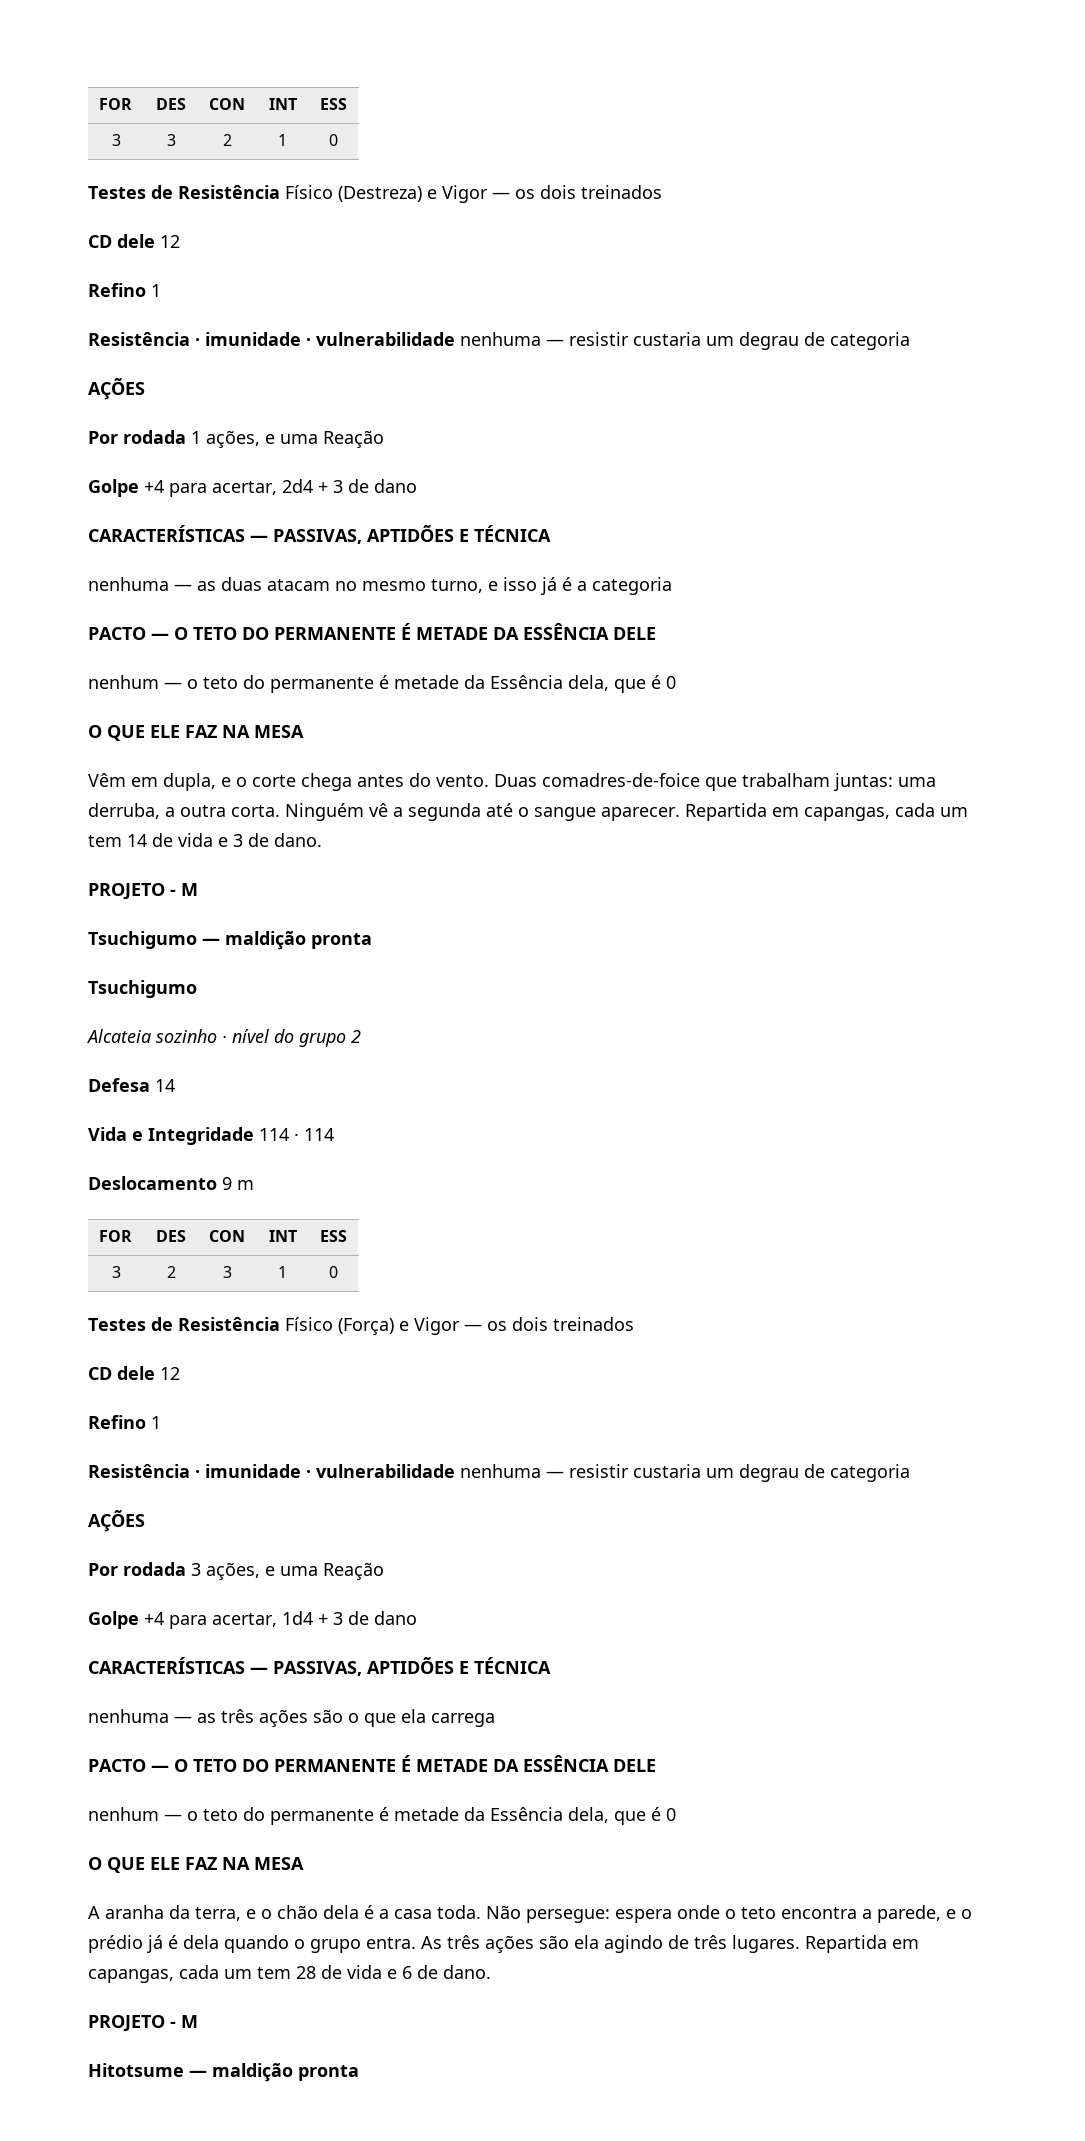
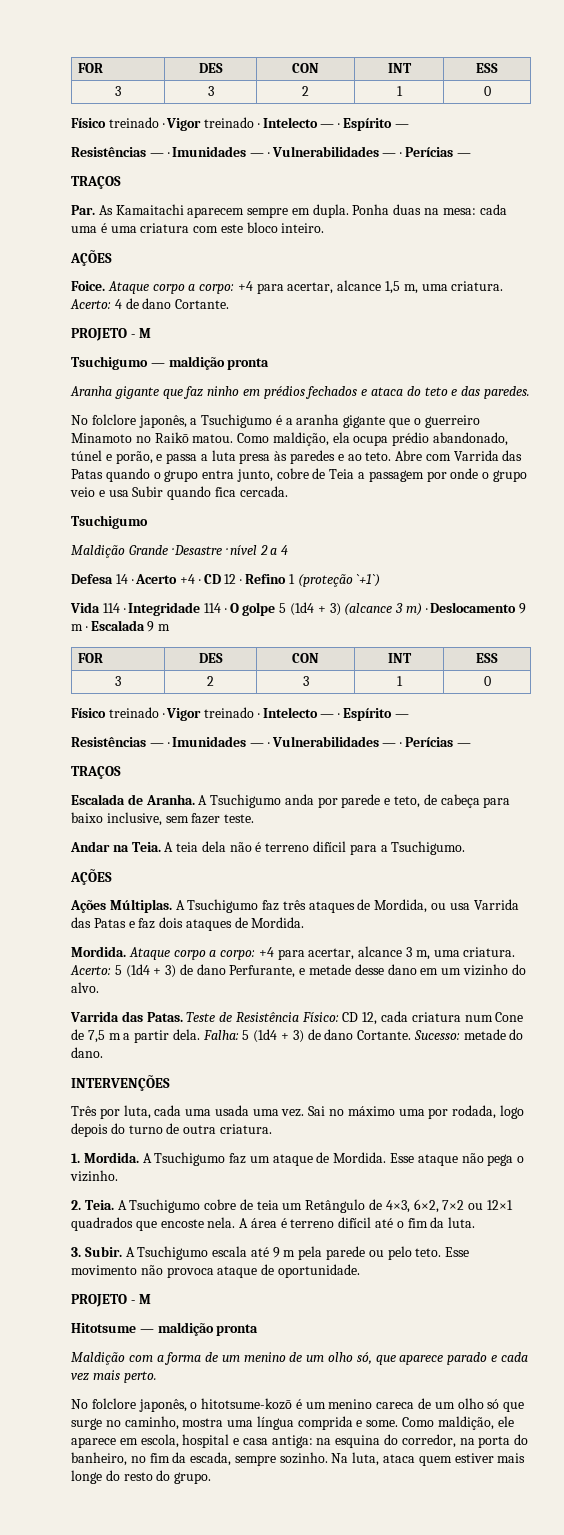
[88,185,662,203] [88,234,180,248] [88,283,161,297] [88,332,910,350] [88,378,145,400] [88,430,384,448] [88,479,417,497] [88,525,551,544] [88,577,672,595] [88,623,656,640] [88,675,676,693] [88,725,304,741] [88,773,936,791] [88,803,968,821] [88,833,322,847] Testes de Resistência Físico (Destreza) e Vigor — os dois treinados // CD dele 12 // Refino 1 // Resistência · imunidade · vulnerabilidade nenhuma — resistir custaria um degrau de categoria // AÇÕES // Por rodada 1 ações, e uma Reação // Golpe +4 para acertar, 2d4 + 3 de dano // CARACTERÍSTICAS — PASSIVAS, APTIDÕES E TÉCNICA // nenhuma — as duas atacam no mesmo turno, e isso já é a categoria // PACTO — O TETO DO PERMANENTE É METADE DA ESSÊNCIA DELE // nenhum — o teto do permanente é metade da Essência dela, que é 0 // O QUE ELE FAZ NA MESA // Vêm em dupla, e o corte chega antes do vento. Duas comadres-de-foice que trabalham juntas: uma derruba, a outra corta. Ninguém vê a segunda até o sangue aparecer. Repartida em capangas, cada um tem 14 de vida e 3 de dano. -> [71,117,409,131] [71,146,471,157] [71,176,121,189] [71,204,507,218] [71,222,325,233] [70,250,112,266] [71,280,504,294] [70,298,230,309] Físico treinado · Vigor treinado · Intelecto — · Espírito — // Resistências — · Imunidades — · Vulnerabilidades — · Perícias — // TRAÇOS // Par. As Kamaitachi aparecem sempre em dupla. Ponha duas na mesa: cada uma é uma criatura com este bloco inteiro. // AÇÕES // Foice. Ataque corpo a corpo: +4 para acertar, alcance 1,5 m, uma criatura. Acerto: 4 de dano Cortante.
[88,980,197,998] [86,1029,361,1047] Tsuchigumo // Alcateia sozinho · nível do grupo 2 -> [70,386,530,399] [71,414,480,428] [71,432,509,446] [71,450,523,464] [71,468,527,482] [70,486,288,500] [71,515,148,529] [71,545,289,558] Aranha gigante que faz ninho em prédios fechados e ataca do teto e das paredes. // No folclore japonês, a Tsuchigumo é a aranha gigante que o guerreiro Minamoto no Raikō matou. Como maldição, ela ocupa prédio abandonado, túnel e porão, e passa a luta presa às paredes e ao teto. Abre com Varrida das Patas quando o grupo entra junto, cobre de Teia a passagem por onde o grupo veio e usa Subir quando fica cercada. // Tsuchigumo // Maldição Grande · Desastre · nível 2 a 4
(175, 1085) none -> [131,574,381,587] · Acerto +4 · CD 12 · Refino 1 (proteção `+1`)
[132,1131,143,1141] e -> [102,603,126,613] 114 ·
[304,1128,334,1141] 114 // -> [229,602,428,616] O golpe 5 (1d4 + 3) (alcance 3 m) ·
(254, 1185) none -> [85,620,171,632] · Escalada 9 m
[88,1317,634,1335] [88,1366,180,1380] [88,1415,161,1429] [88,1464,910,1482] [88,1510,145,1532] [88,1562,384,1580] [88,1611,417,1629] [88,1657,551,1676] [88,1709,495,1727] [88,1755,656,1772] [88,1807,676,1825] [88,1857,304,1873] [88,1905,972,1923] [88,1935,919,1953] [88,1965,491,1983] Testes de Resistência Físico (Força) e Vigor — os dois treinados // CD dele 12 // Refino 1 // Resistência · imunidade · vulnerabilidade nenhuma — resistir custaria um degrau de categoria // AÇÕES // Por rodada 3 ações, e uma Reação // Golpe +4 para acertar, 1d4 + 3 de dano // CARACTERÍSTICAS — PASSIVAS, APTIDÕES E TÉCNICA // nenhuma — as três ações são o que ela carrega // PACTO — O TETO DO PERMANENTE É METADE DA ESSÊNCIA DELE // nenhum — o teto do permanente é metade da Essência dela, que é 0 // O QUE ELE FAZ NA MESA // A aranha da terra, e o chão dela é a casa toda. Não persegue: espera onde o teto encontra a parede, e o prédio já é dela quando o grupo entra. As três ações são ela agindo de três lugares. Repartida em capangas, cada um tem 28 de vida e 6 de dano. -> [71,707,409,721] [71,736,471,747] [71,766,121,779] [71,794,511,808] [71,812,255,826] [70,841,466,855] [70,869,112,885] [70,899,519,913] [71,917,305,931] [71,946,516,960] [70,964,526,978] [71,982,99,993] [70,1011,524,1025] [71,1029,524,1043] [71,1047,103,1058] [71,1075,170,1091] [71,1105,524,1119] [71,1123,272,1137] [71,1152,525,1166] [70,1170,118,1182] [71,1199,513,1213] [71,1217,476,1231] [71,1246,470,1260] [71,1264,360,1278] Físico treinado · Vigor treinado · Intelecto — · Espírito — // Resistências — · Imunidades — · Vulnerabilidades — · Perícias — // TRAÇOS // Escalada de Aranha. A Tsuchigumo anda por parede e teto, de cabeça para baixo inclusive, sem fazer teste. // Andar na Teia. A teia dela não é terreno difícil para a Tsuchigumo. // AÇÕES // Ações Múltiplas. A Tsuchigumo faz três ataques de Mordida, ou usa Varrida das Patas e faz dois ataques de Mordida. // Mordida. Ataque corpo a corpo: +4 para acertar, alcance 3 m, uma criatura. Acerto: 5 (1d4 + 3) de dano Perfurante, e metade desse dano em um vizinho do alvo. // Varrida das Patas. Teste de Resistência Físico: CD 12, cada criatura num Cone de 7,5 m a partir dela. Falha: 5 (1d4 + 3) de dano Cortante. Sucesso: metade do dano. // INTERVENÇÕES // Três por luta, cada uma usada uma vez. Sai no máximo uma por rodada, logo depois do turno de outra criatura. // 1. Mordida. A Tsuchigumo faz um ataque de Mordida. Esse ataque não pega o vizinho. // 2. Teia. A Tsuchigumo cobre de teia um Retângulo de 4×3, 6×2, 7×2 ou 12×1 quadrados que encoste nela. A área é terreno difícil até o fim da luta. // 3. Subir. A Tsuchigumo escala até 9 m pela parede ou pelo teto. Esse movimento não provoca ataque de oportunidade.
(359, 2073) none -> [71,1352,528,1365] [71,1370,157,1383] [71,1398,525,1412] [71,1416,514,1430] [71,1434,529,1448] [71,1452,526,1466] [71,1470,212,1484] // Maldição com a forma de um menino de um olho só, que aparece parado e cada vez mais perto. // No folclore japonês, o hitotsume-kozō é um menino careca de um olho só que surge no caminho, mostra uma língua comprida e some. Como maldição, ele aparece em escola, hospital e casa antiga: na esquina do corredor, na porta do banheiro, no fim da escada, sempre sozinho. Na luta, ataca quem estiver mais longe do resto do grupo.

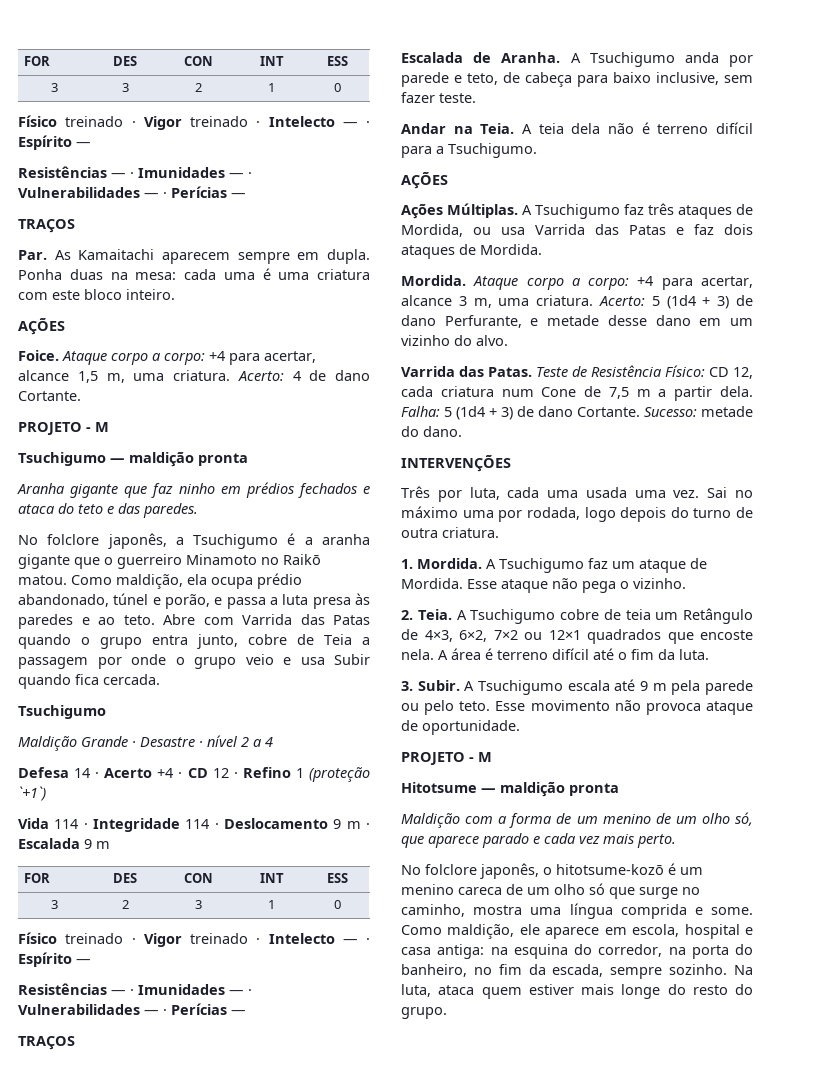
[229,602,428,616] O golpe 5 (1d4 + 3) (alcance 3 m) · -> (219, 826) none

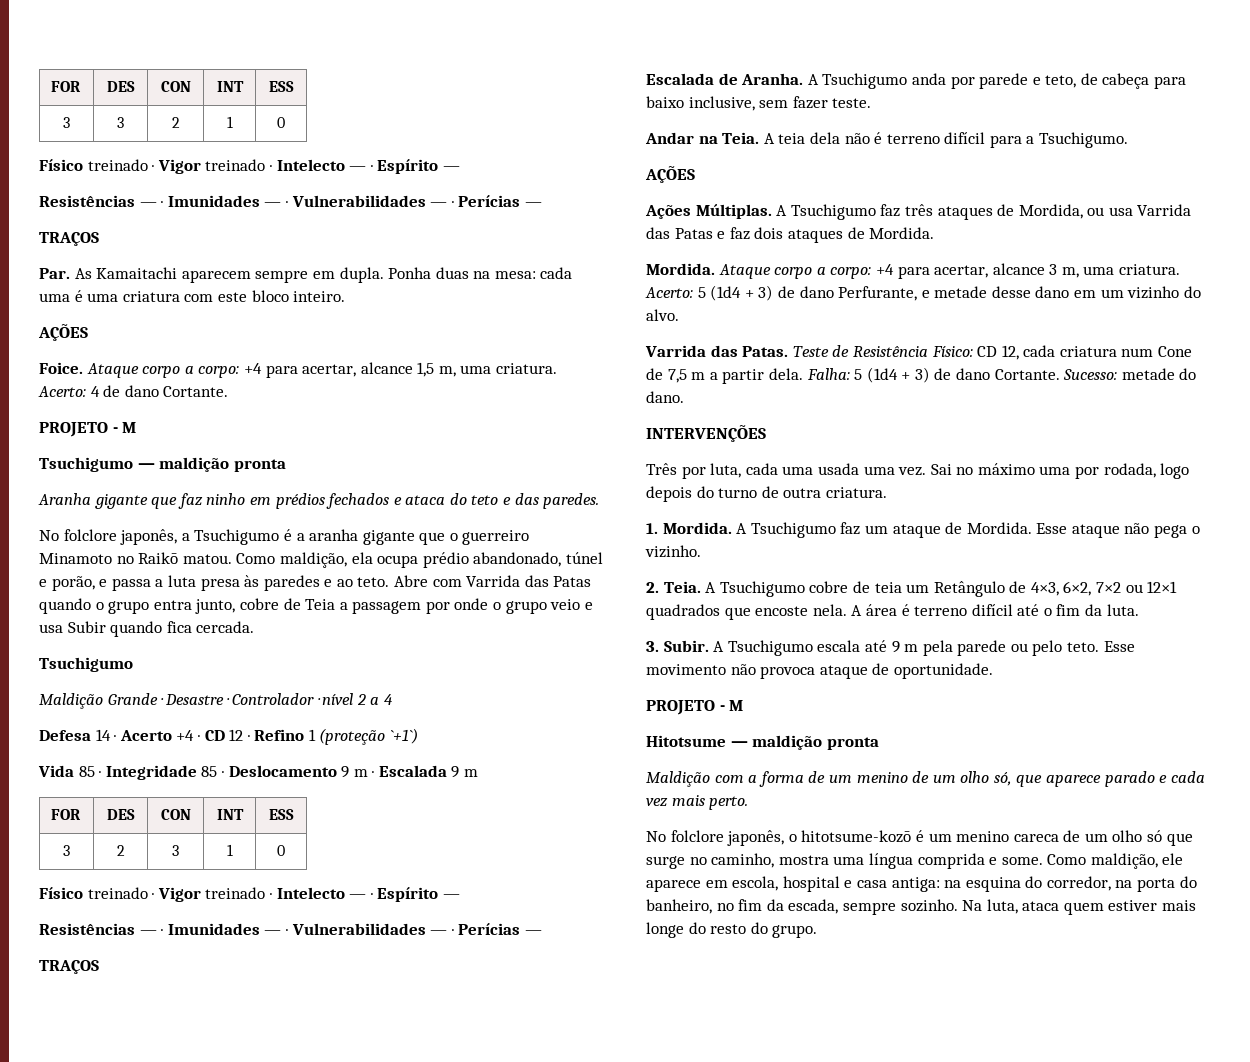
(203, 744) none -> [231,693,321,705] Controlador ·
[54,819,79,829] 114 -> [78,766,95,777] 85
[185,819,210,829] 114 -> [201,766,218,777] 85

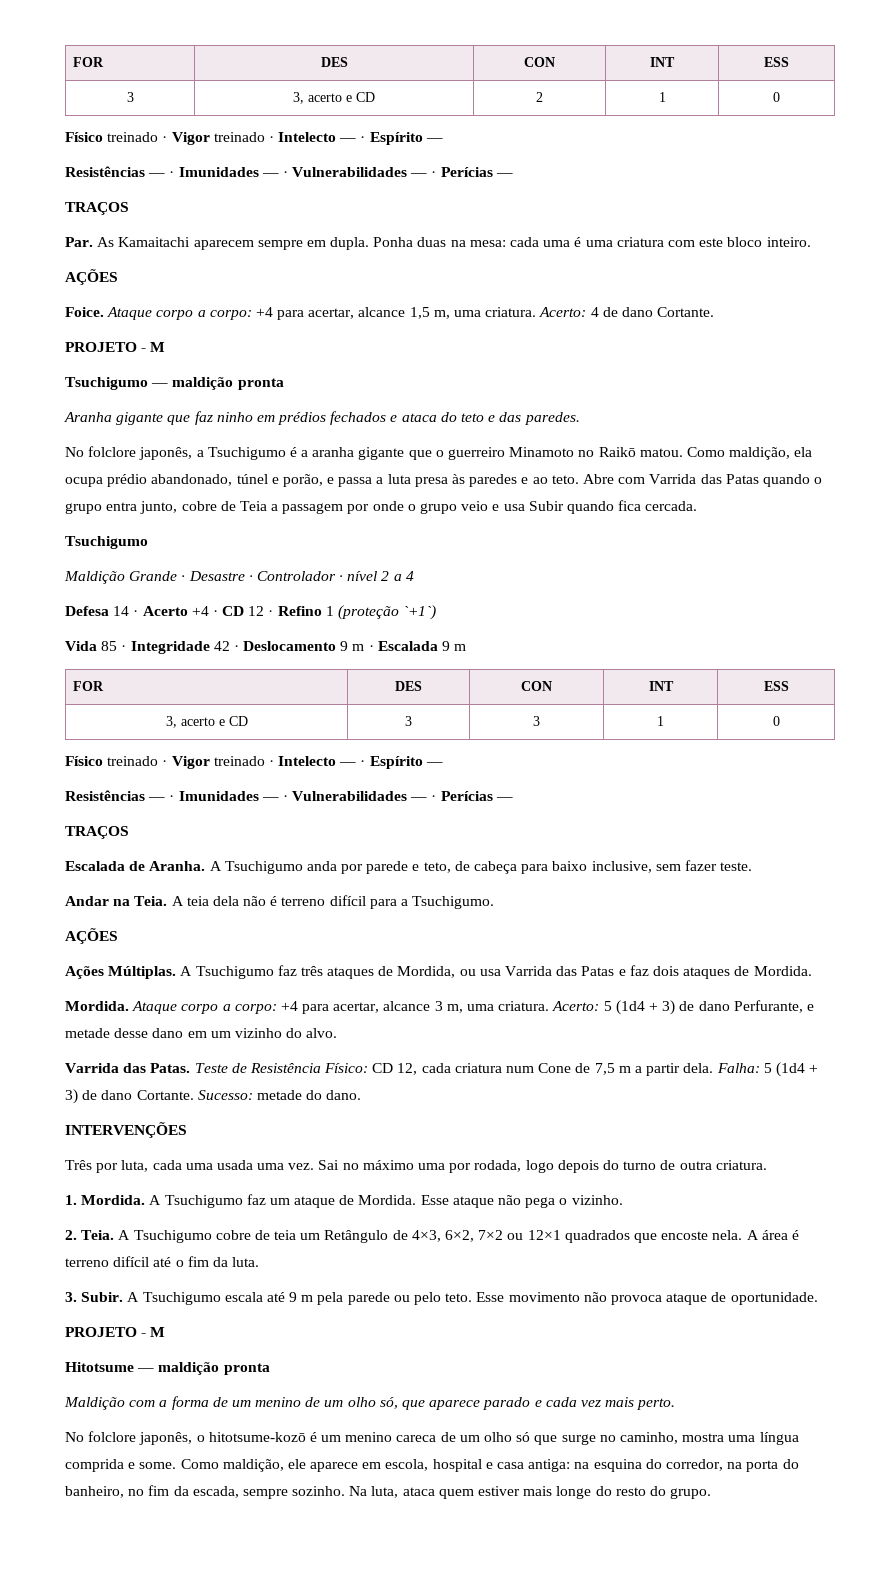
[51,81,82,92] [106,81,135,92] [160,81,191,92] [216,81,244,92] [268,81,294,92] [63,117,70,128] [117,117,124,128] FOR | DES | CON | INT | ESS // 3 | 3 -> [73,57,105,67] [320,57,348,67] [524,57,555,67] [650,57,675,67] [764,57,789,67] [126,92,134,102] [293,92,375,104] FOR | DES | CON | INT | ESS // 3 | 3, acerto e CD
[201,766,218,777] 85 -> [213,641,230,651] 42
[63,845,70,856] [116,845,125,856] 3 | 2 -> [165,716,248,728] [405,716,412,726] 3, acerto e CD | 3

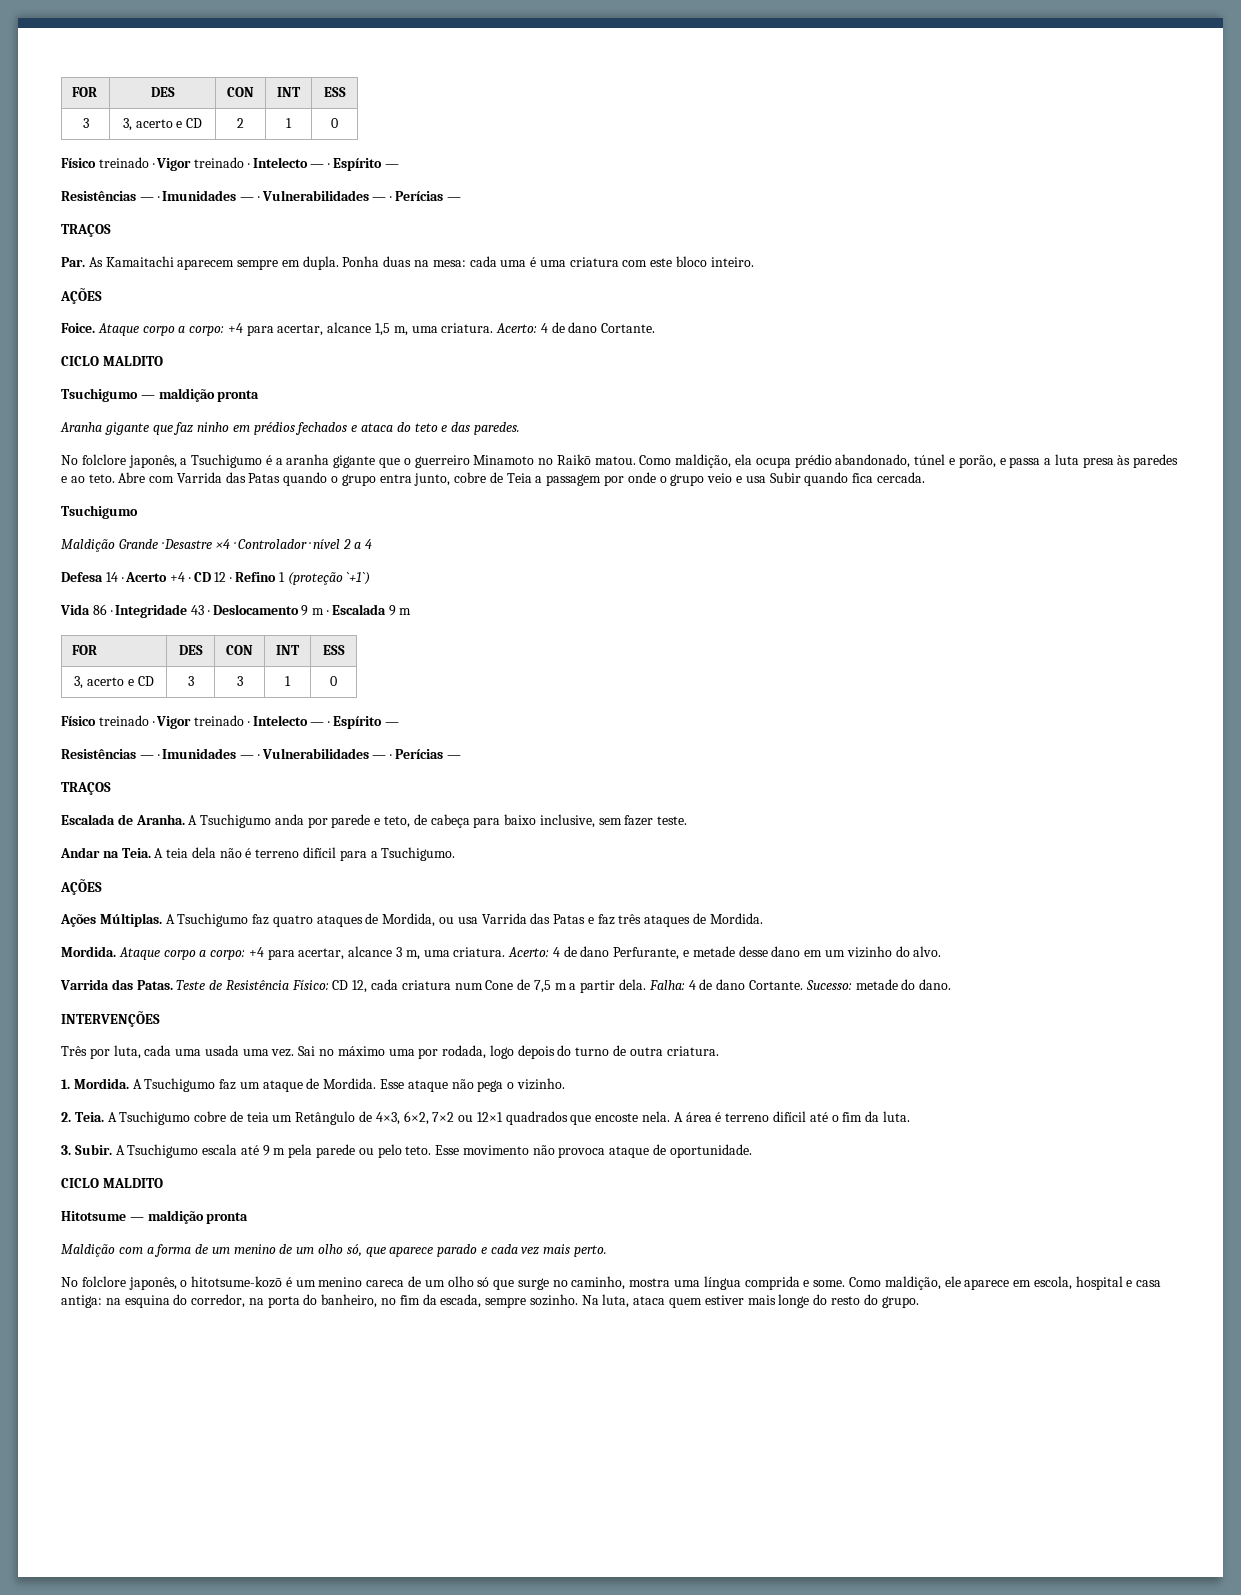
[65,342,166,352] PROJETO - M -> [61,356,163,366] CICLO MALDITO
(245, 576) none -> [216,539,231,549] ×4
[101,641,118,651] 85 -> [92,604,107,615] 86
[213,641,230,651] 42 -> [191,605,205,615] 43
[300,966,323,976] três -> [272,915,313,927] quatro
[652,966,679,976] dois -> [618,914,642,924] três
[603,1000,676,1015] 5 (1d4 + 3) -> [552,947,560,957] 4
[763,1062,819,1077] [65,1089,78,1104] 5 (1d4 + 3) -> [688,980,696,990] 4
[65,1327,166,1337] PROJETO - M -> [61,1178,163,1188] CICLO MALDITO

